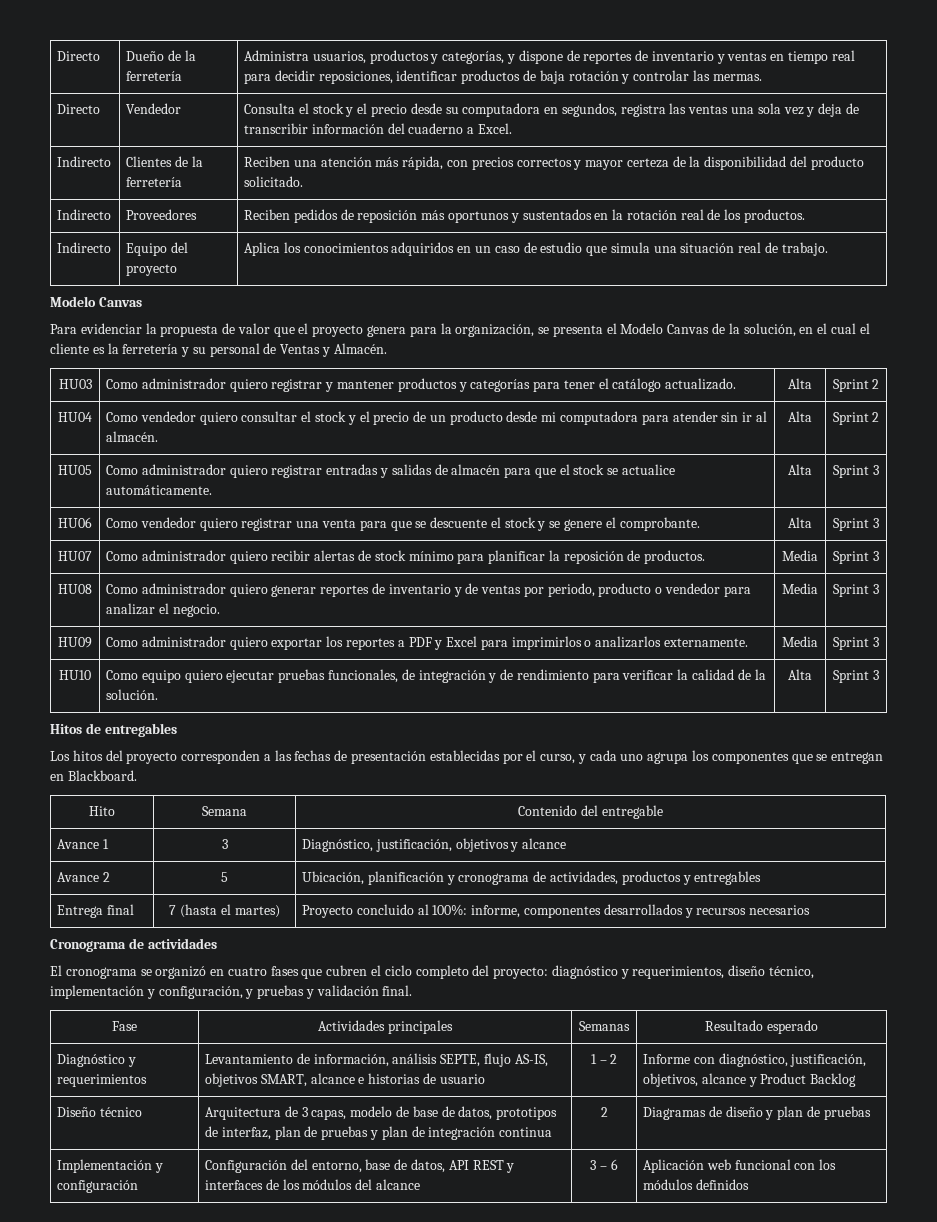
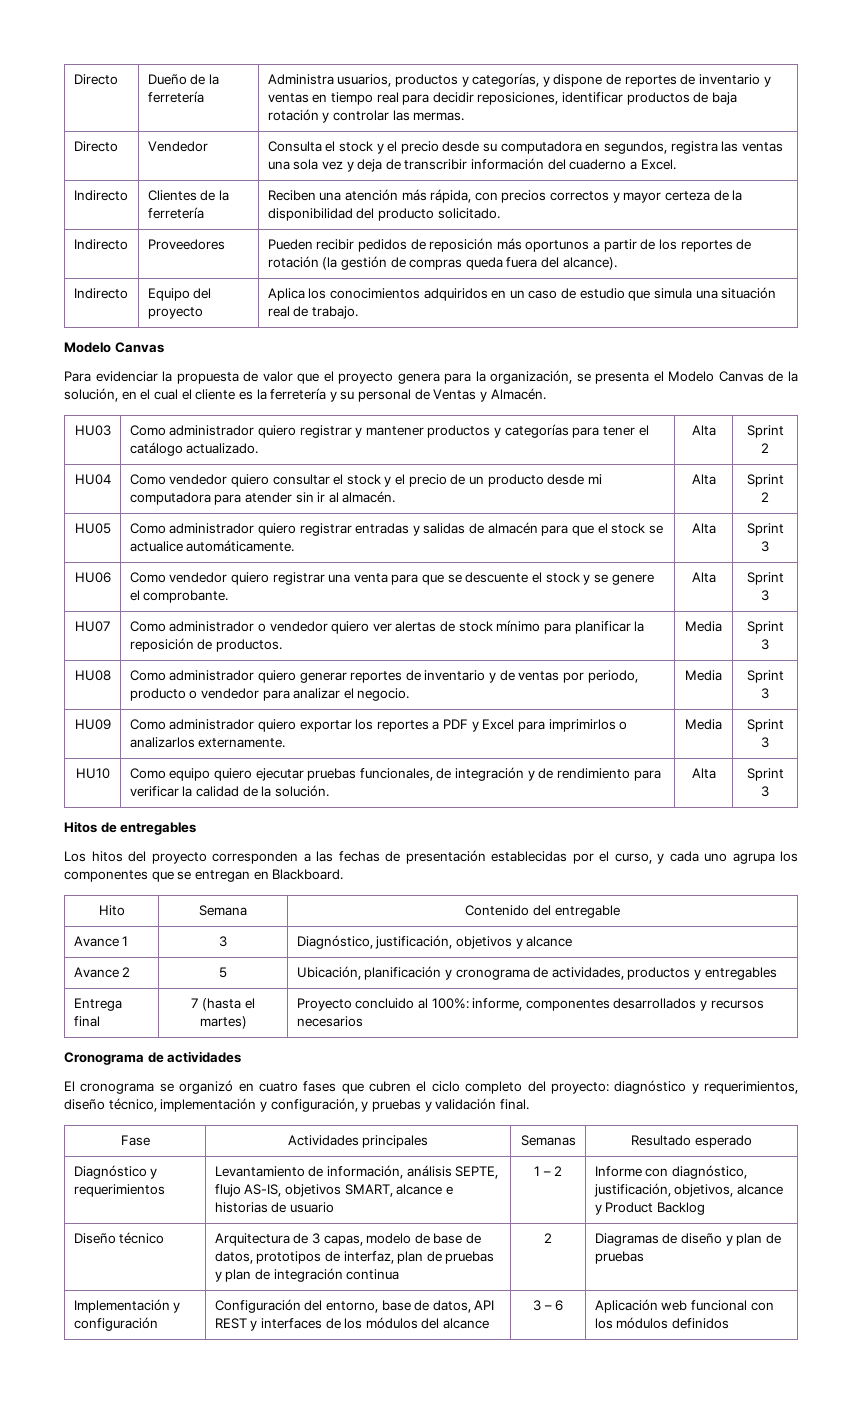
[244,209,291,220] Reciben -> [267,239,355,250] Pueden recibir
[510,209,805,223] y sustentados en la rotación real de los productos. -> [593,239,752,252] [267,256,617,270] a partir de los reportes de rotación (la gestión de compras queda fuera del alcance).
[229,550,311,564] quiero recibir -> [257,621,392,634] o vendedor quiero ver

